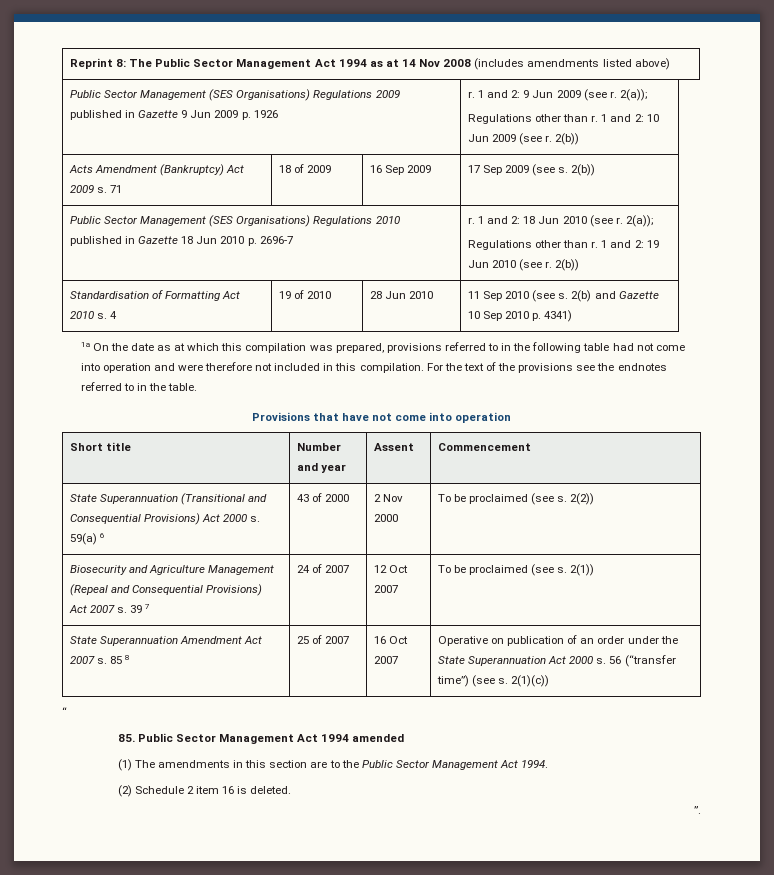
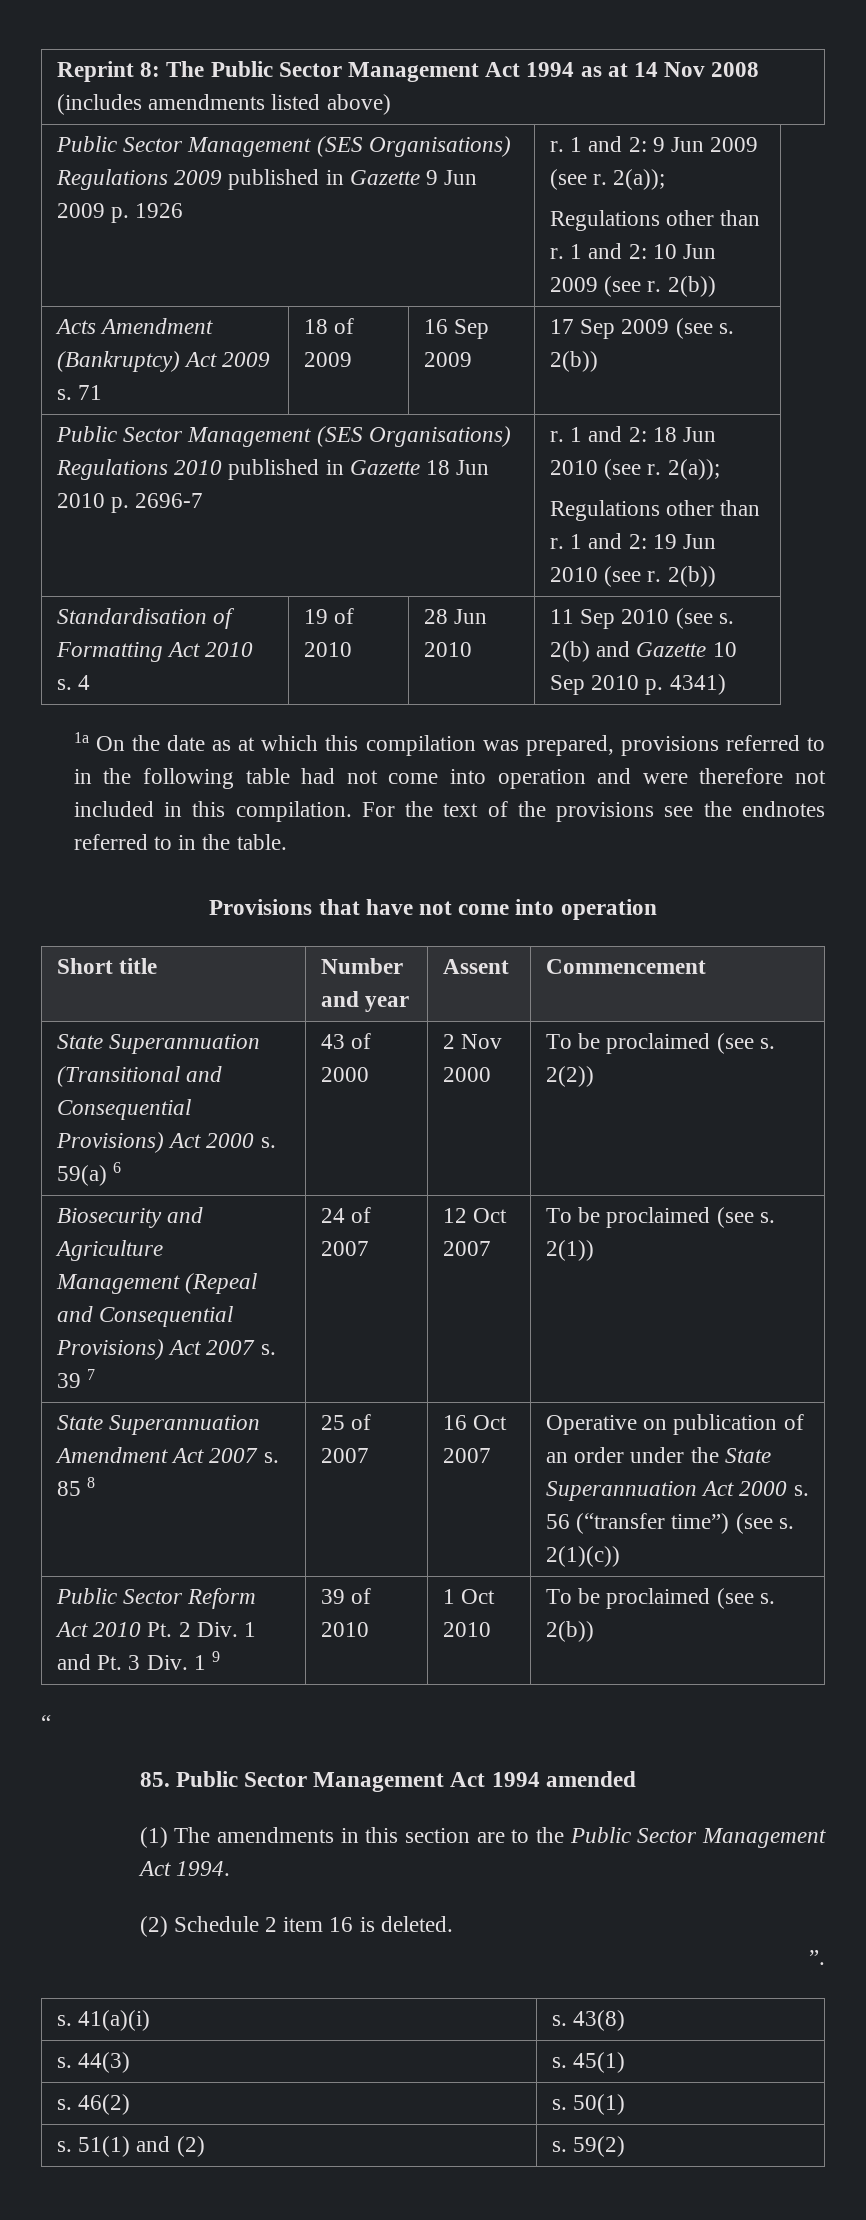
(550, 681) none -> [55,1588,257,1609] [54,1622,257,1637] [56,1651,221,1670] [320,1588,372,1604] [320,1622,369,1637] [442,1589,496,1604] [442,1622,491,1637] [545,1588,775,1609] [545,1621,594,1642] // Public Sector Reform Act 2010 Pt. 2 Div. 1 and Pt. 3 Div. 1 9 | 39 of 2010 | 1 Oct 2010 | To be proclaimed (see s. 2(b))
(701, 810) none -> [56,2010,151,2031] [551,2010,626,2031] [56,2052,131,2073] [551,2052,626,2073] [56,2094,131,2115] [551,2094,626,2115] [56,2136,205,2157] [551,2136,626,2157] // s. 41(a)(i) | s. 43(8) // s. 44(3) | s. 45(1) // s. 46(2) | s. 50(1) // s. 51(1) and (2) | s. 59(2)

